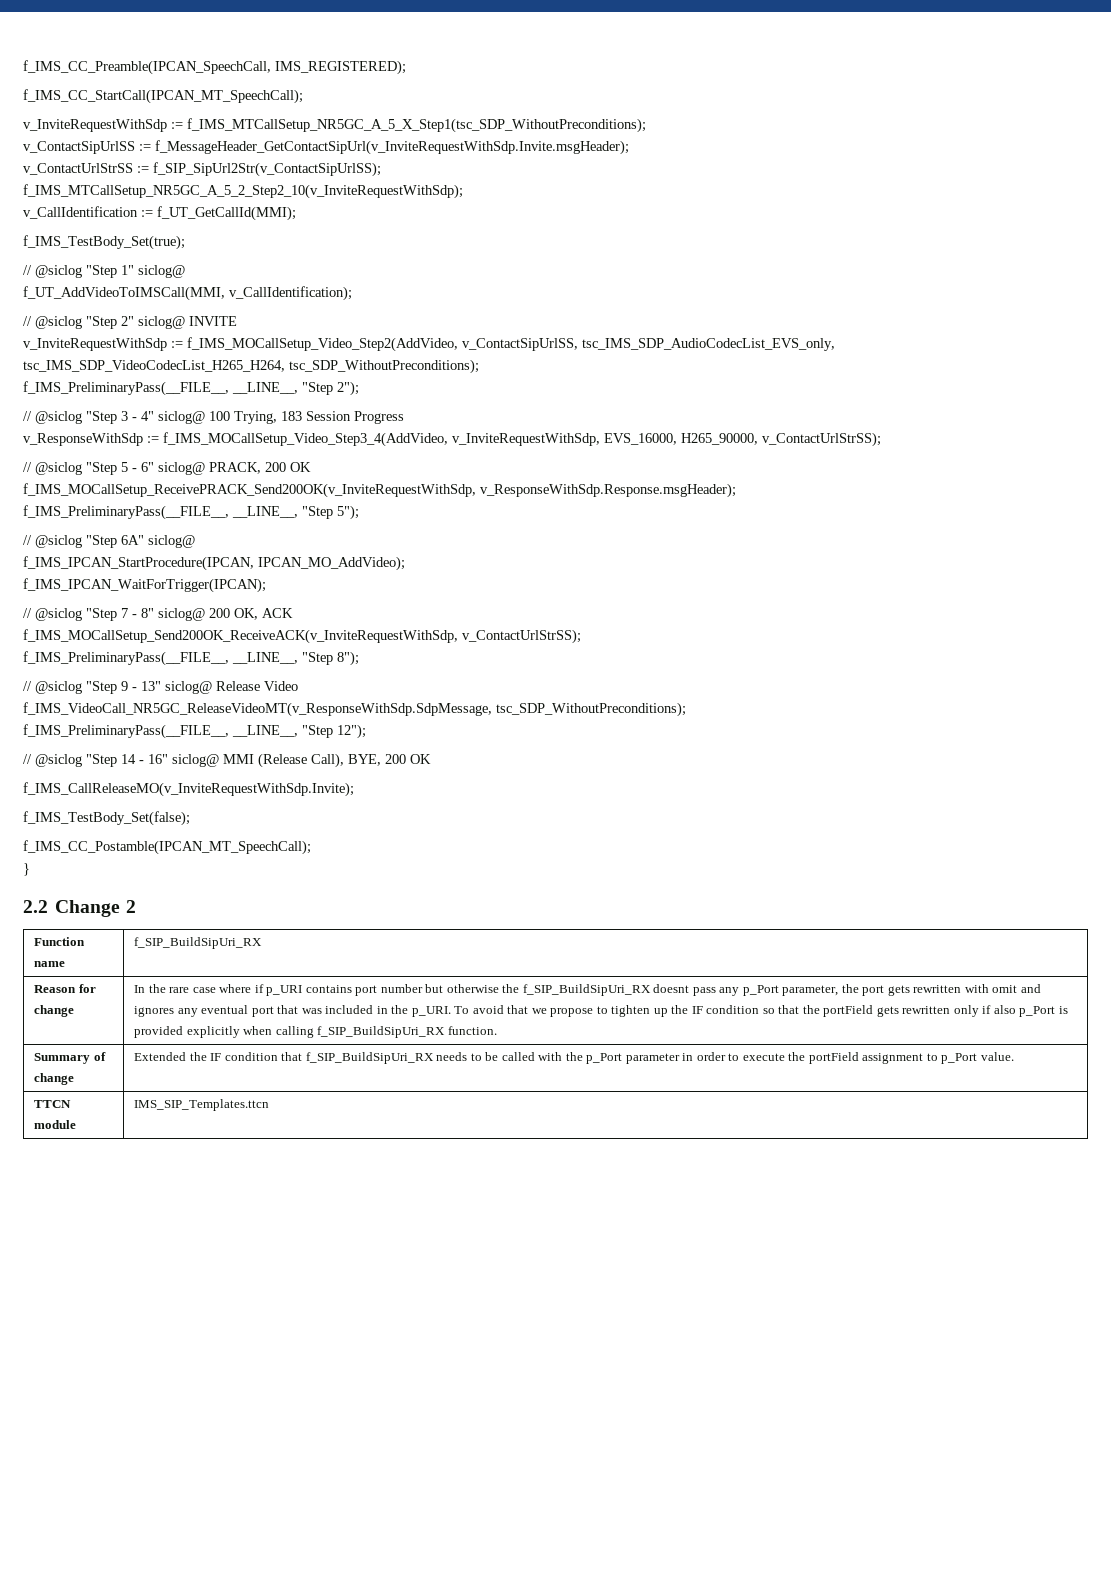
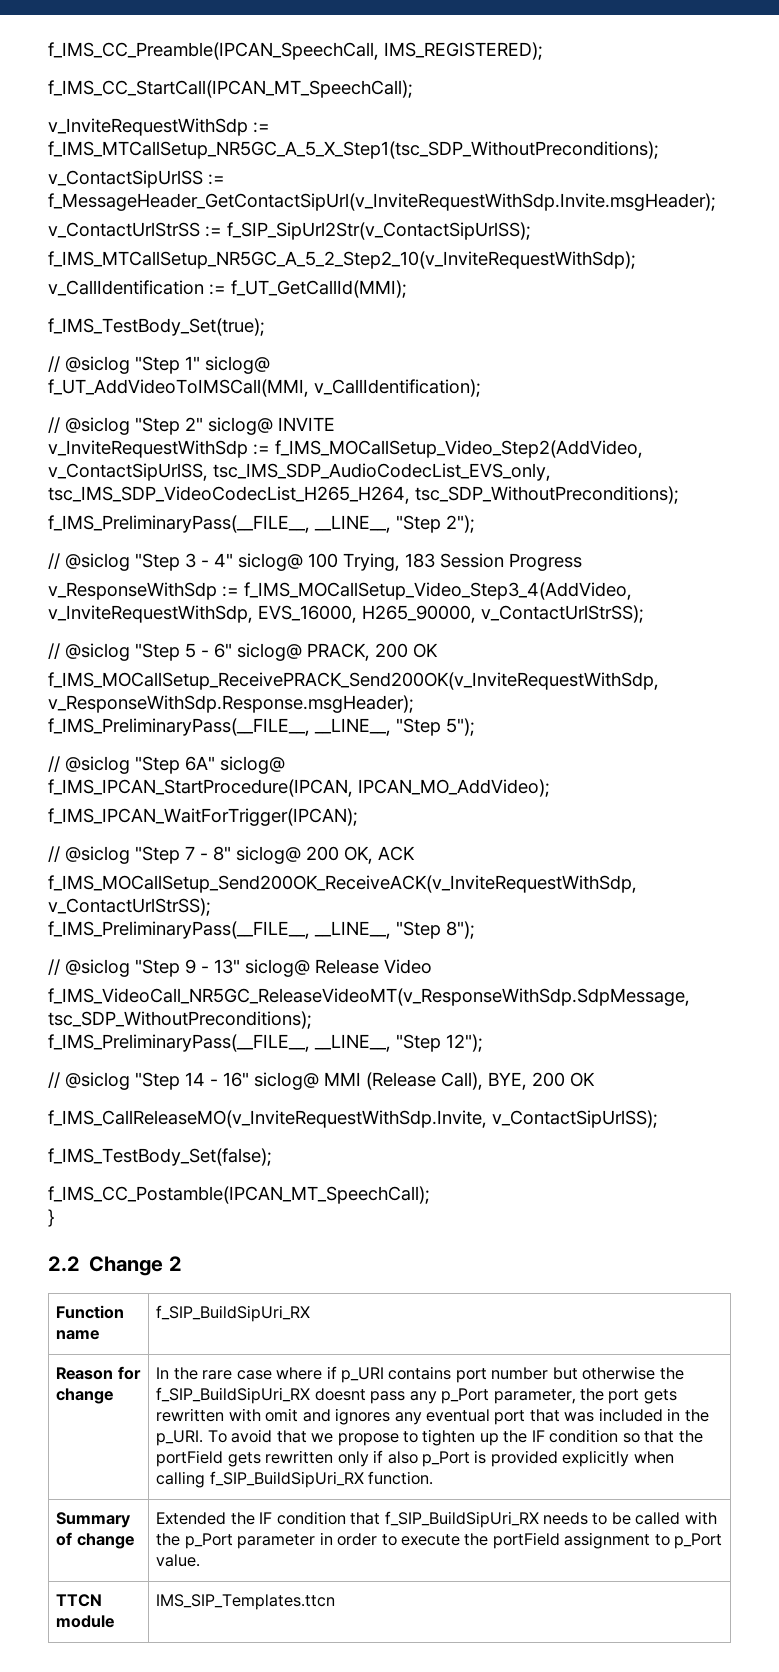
[23,782,354,797] f_IMS_CallReleaseMO(v_InviteRequestWithSdp.Invite); -> [48,1110,658,1128] f_IMS_CallReleaseMO(v_InviteRequestWithSdp.Invite, v_ContactSipUrlSS);

